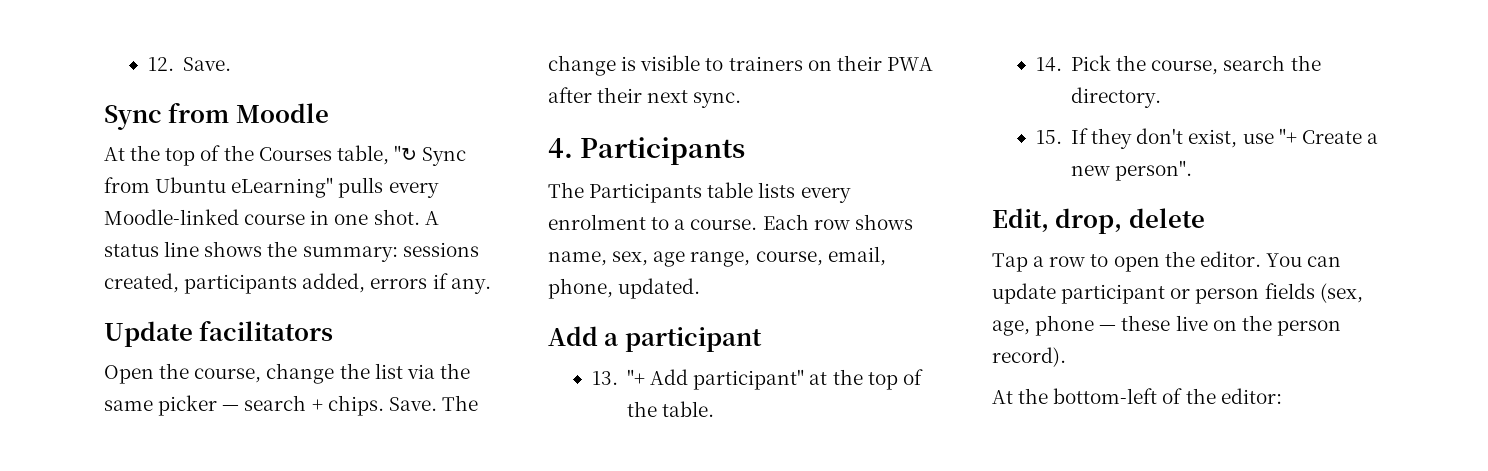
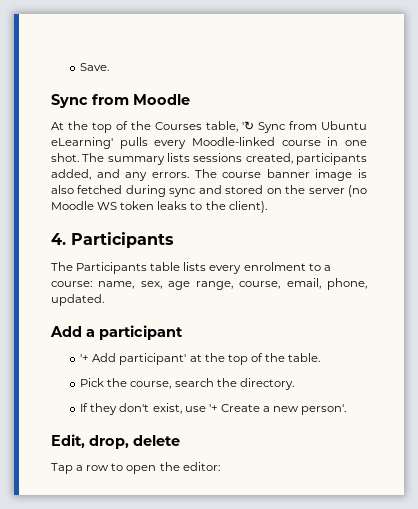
[147,57,174,71] 12. -> (80, 67) none
[393,145,417,161] "↻ -> [242,121,254,130] '↻
[231,177,334,198] eLearning" -> [51,137,113,149] eLearning'
[424,211,439,225] [104,241,479,262] [104,273,491,294] [104,320,334,347] [104,363,470,384] [104,395,478,416] [548,55,933,76] [548,87,742,108] A status line shows the summary: sessions created, participants added, errors if any. // Update facilitators // Open the course, change the list via the same picker — search + chips. Save. The change is visible to trainers on their PWA after their next sync. -> [82,153,367,165] [51,169,367,181] [51,185,368,197] [51,201,267,213] The summary lists sessions created, participants added, and any errors. The course banner image is also fetched during sync and stored on the server (no Moodle WS token leaks to the client).
[690,214,913,230] course. Each row shows -> [51,281,92,287] course:
[591,369,805,390] 13. "+ Add participant" -> [80,353,187,365] '+ Add participant'
[1035,57,1062,72] 14. -> (321, 357) none
[1035,130,1062,144] 15. -> (294, 384) none
[1278,128,1297,144] "+ -> [208,404,218,412] '+
[1115,160,1193,181] person". -> [301,404,347,415] person'.
[1199,251,1342,267] [992,283,1363,304] [992,315,1341,336] [992,347,1066,367] [992,388,1216,404] editor. You can update participant or person fields (sex, age, phone — these live on the person record). // At the bottom-left of the -> (180, 466) none

